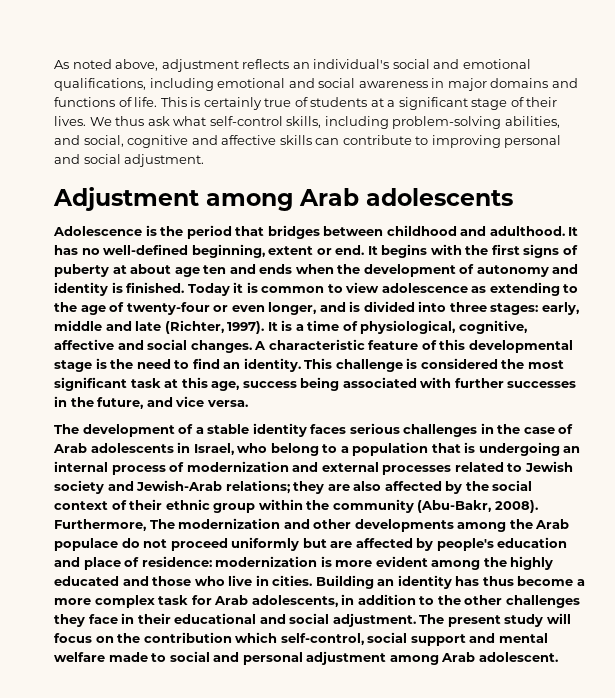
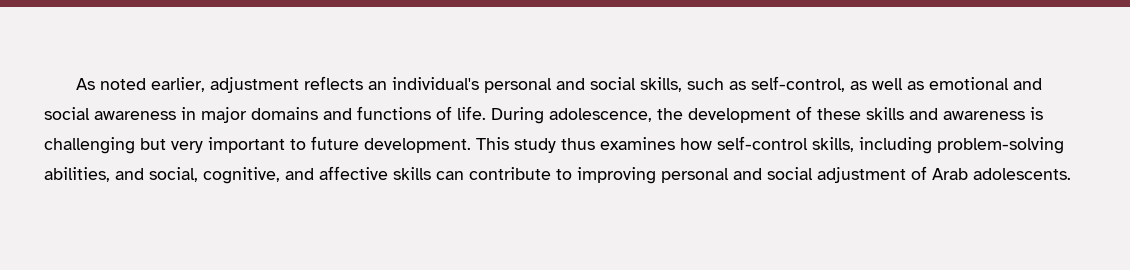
[115,59,159,71] above, -> [151,77,206,92] earlier,
[392,59,531,69] [54,78,214,91] social and emotional qualifications, including -> [484,76,925,93] personal and social skills, such as self-control, as well as
[160,97,558,110] [54,116,207,126] This is certainly true of students at a significant stage of their lives. We thus ask what -> [491,106,1043,124] [44,136,712,154] During adolescence, the development of these skills and awareness is challenging but very important to future development. This study thus examines how
[127,135,189,148] cognitive -> [203,167,280,184] cognitive,
[124,154,205,167] [53,187,513,211] [53,225,579,239] [54,244,578,258] [54,264,579,277] [54,282,579,296] [54,301,579,315] [54,320,527,334] [54,339,573,353] [54,358,564,372] [54,377,577,391] [54,396,248,409] [54,423,574,437] [53,442,581,456] [54,461,573,475] [54,480,533,494] [54,499,538,513] [54,518,570,532] [54,537,568,551] [54,556,554,570] [54,575,585,589] [54,594,580,608] [54,613,571,627] [54,632,548,646] [54,651,558,665] adjustment. // Adjustment among Arab adolescents // Adolescence is the period that bridges between childhood and adulthood. It has no well-defined beginning, extent or end. It begins with the first signs of puberty at about age ten and ends when the development of autonomy and identity is finished. Today it is common to view adolescence as extending to the age of twenty-four or even longer, and is divided into three stages: early, middle and late (Richter, 1997). It is a time of physiological, cognitive, affective and social changes. A characteristic feature of this developmental stage is the need to find an identity. This challenge is considered the most significant task at this age, success being associated with further successes in the future, and vice versa. // The development of a stable identity faces serious challenges in the case of Arab adolescents in Israel, who belong to a population that is undergoing an internal process of modernization and external processes related to Jewish society and Jewish-Arab relations; they are also affected by the social context of their ethnic group within the community (Abu-Bakr, 2008). Furthermore, The modernization and other developments among the Arab populace do not proceed uniformly but are affected by people's education and place of residence: modernization is more evident among the highly educated and those who live in cities. Building an identity has thus become a more complex task for Arab adolescents, in addition to the other challenges they face in their educational and social adjustment. The present study will focus on the contribution which self-control, social support and mental welfare made to social and personal adjustment among Arab adolescent. -> [817,166,1071,183] adjustment of Arab adolescents.

